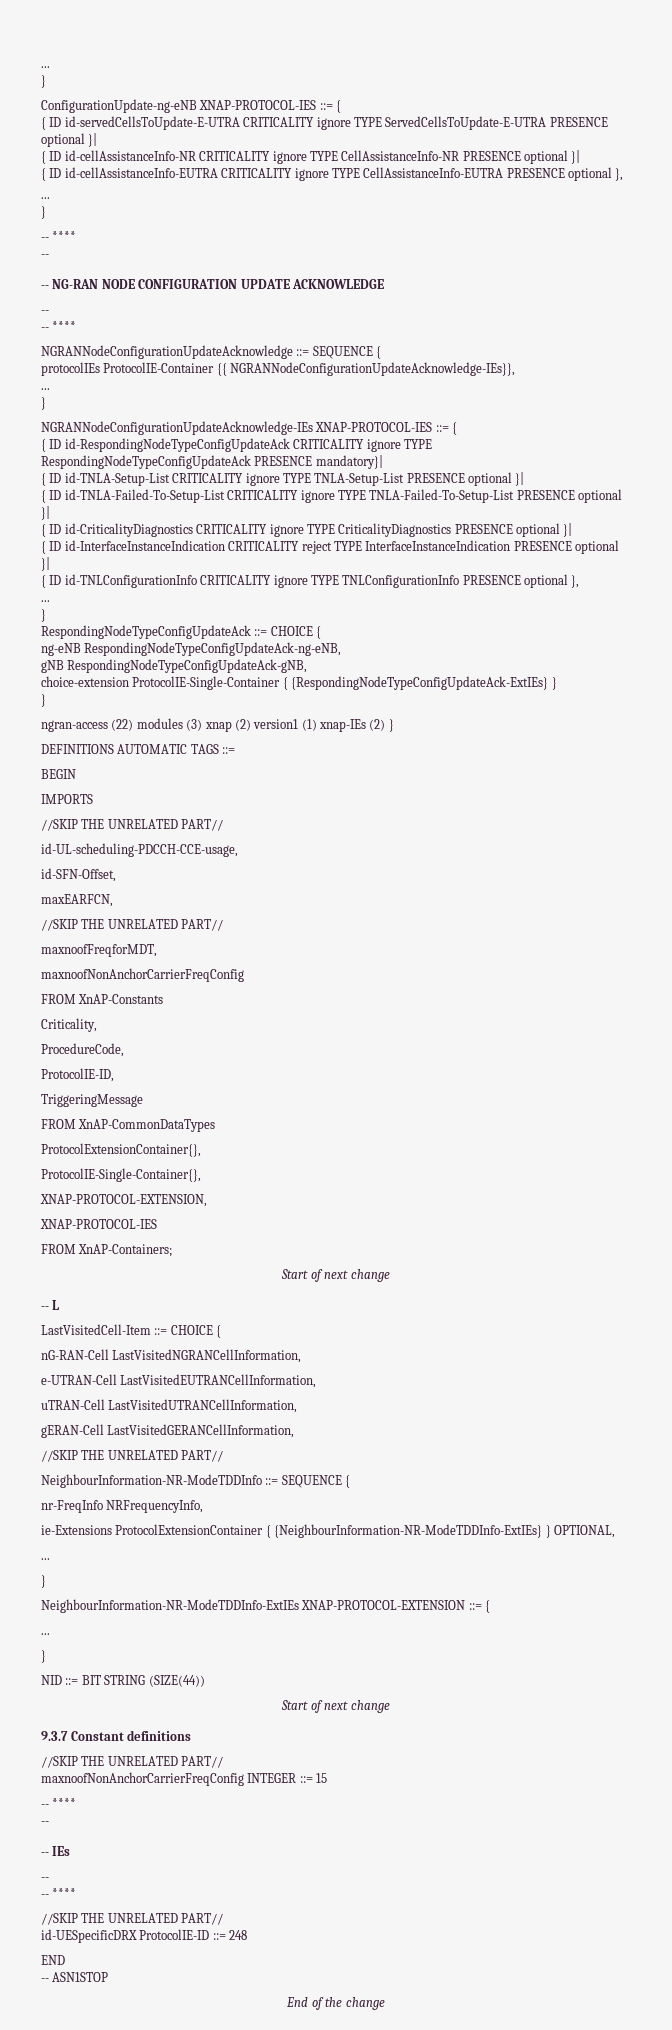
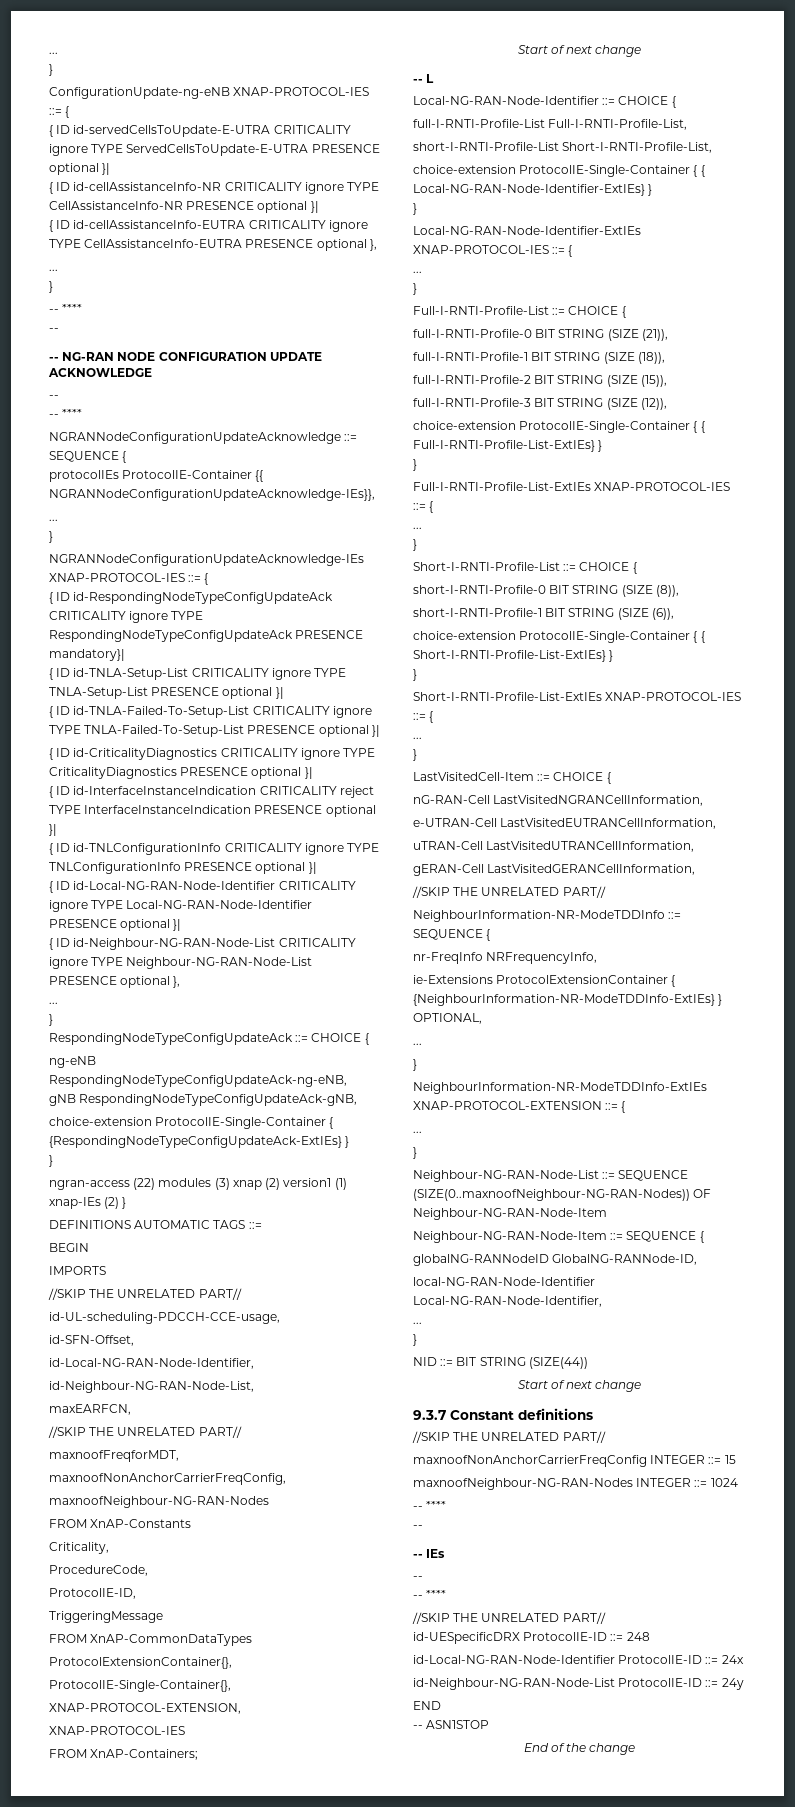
(568, 581) none -> [308,862,317,874] [49,881,356,893] [49,900,313,912] [49,919,182,931] [49,938,356,950] [49,957,313,969] [49,976,171,988] }| // { ID id-Local-NG-RAN-Node-Identifier CRITICALITY ignore TYPE Local-NG-RAN-Node-Identifier PRESENCE optional }| // { ID id-Neighbour-NG-RAN-Node-List CRITICALITY ignore TYPE Neighbour-NG-RAN-Node-List PRESENCE optional
(116, 875) none -> [49,1358,254,1369] [49,1381,254,1393] // id-Local-NG-RAN-Node-Identifier, // id-Neighbour-NG-RAN-Node-List,
[41,968,244,982] maxnoofNonAnchorCarrierFreqConfig -> [49,1473,286,1485] [49,1496,269,1508] maxnoofNonAnchorCarrierFreqConfig, // maxnoofNeighbour-NG-RAN-Nodes
(60, 1305) none -> [413,96,676,108] [413,119,688,130] [413,142,713,153] [413,165,705,177] [413,184,653,196] [413,203,417,215] [413,226,641,235] [413,245,573,257] [413,271,422,273] [413,283,417,295] [413,306,626,318] [413,329,668,341] [413,352,665,364] [413,375,667,387] [413,398,667,410] [413,421,705,433] [413,440,603,452] [413,459,417,471] [413,482,731,491] [413,501,434,513] [413,527,422,529] [413,539,417,551] [413,562,637,574] [413,585,679,597] [413,608,674,620] [413,631,705,643] [413,650,614,662] [413,669,417,681] [413,692,742,701] [413,711,434,723] [413,737,422,739] [413,749,417,761] // Local-NG-RAN-Node-Identifier ::= CHOICE { // full-I-RNTI-Profile-List Full-I-RNTI-Profile-List, // short-I-RNTI-Profile-List Short-I-RNTI-Profile-List, // choice-extension ProtocolIE-Single-Container { { Local-NG-RAN-Node-Identifier-ExtIEs} } // } // Local-NG-RAN-Node-Identifier-ExtIEs XNAP-PROTOCOL-IES ::= { // ... // } // Full-I-RNTI-Profile-List ::= CHOICE { // full-I-RNTI-Profile-0 BIT STRING (SIZE (21)), // full-I-RNTI-Profile-1 BIT STRING (SIZE (18)), // full-I-RNTI-Profile-2 BIT STRING (SIZE (15)), // full-I-RNTI-Profile-3 BIT STRING (SIZE (12)), // choice-extension ProtocolIE-Single-Container { { Full-I-RNTI-Profile-List-ExtIEs} } // } // Full-I-RNTI-Profile-List-ExtIEs XNAP-PROTOCOL-IES ::= { // ... // } // Short-I-RNTI-Profile-List ::= CHOICE { // short-I-RNTI-Profile-0 BIT STRING (SIZE (8)), // short-I-RNTI-Profile-1 BIT STRING (SIZE (6)), // choice-extension ProtocolIE-Single-Container { { Short-I-RNTI-Profile-List-ExtIEs} } // } // Short-I-RNTI-Profile-List-ExtIEs XNAP-PROTOCOL-IES ::= { // ... // }
(46, 1656) none -> [413,1170,689,1182] [413,1189,712,1201] [413,1208,607,1220] [413,1231,704,1243] [413,1254,698,1266] [413,1277,595,1286] [413,1296,602,1307] [413,1322,422,1324] [413,1334,417,1346] // Neighbour-NG-RAN-Node-List ::= SEQUENCE (SIZE(0..maxnoofNeighbour-NG-RAN-Nodes)) OF Neighbour-NG-RAN-Node-Item // Neighbour-NG-RAN-Node-Item ::= SEQUENCE { // globalNG-RANNodeID GlobalNG-RANNode-ID, // local-NG-RAN-Node-Identifier Local-NG-RAN-Node-Identifier, // ... // }
(328, 1778) none -> [413,1478,738,1490] // maxnoofNeighbour-NG-RAN-Nodes INTEGER ::= 1024
(248, 1935) none -> [413,1655,744,1664] [413,1678,744,1690] // id-Local-NG-RAN-Node-Identifier ProtocolIE-ID ::= 24x // id-Neighbour-NG-RAN-Node-List ProtocolIE-ID ::= 24y

